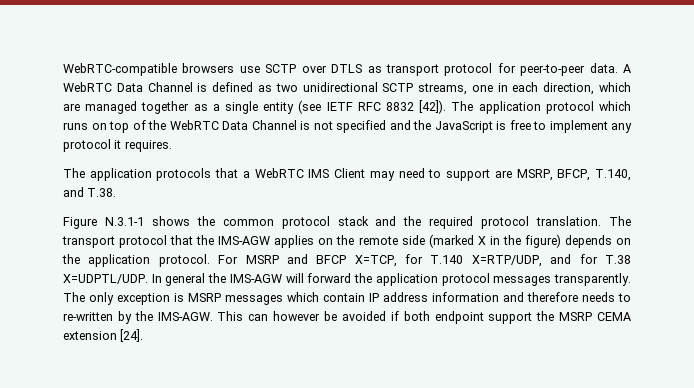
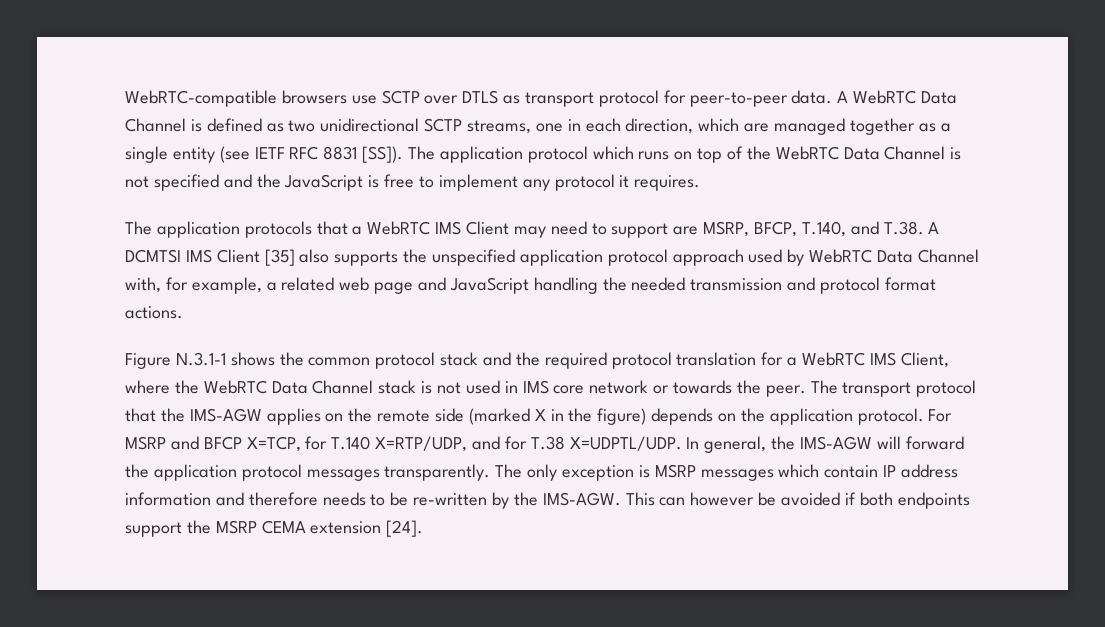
[385,100,447,114] 8832 [42]). -> [323,146,404,163] 8831 [SS]).
(117, 192) none -> [928,222,940,234] [125,249,979,266] [125,277,936,294] [125,306,183,319] A DCMTSI IMS Client [35] also supports the unspecified application protocol approach used by WebRTC Data Channel with, for example, a related web page and JavaScript handling the needed transmission and protocol format actions.
[536,216,602,226] translation. -> [676,352,949,368] [125,380,806,397] translation for a WebRTC IMS Client, where the WebRTC Data Channel stack is not used in IMS core network or towards the peer.
[165,273,206,286] general -> [704,436,767,453] general,
(631, 297) none -> [390,492,409,506] be
[434,311,484,324] endpoint -> [897,492,970,509] endpoints

